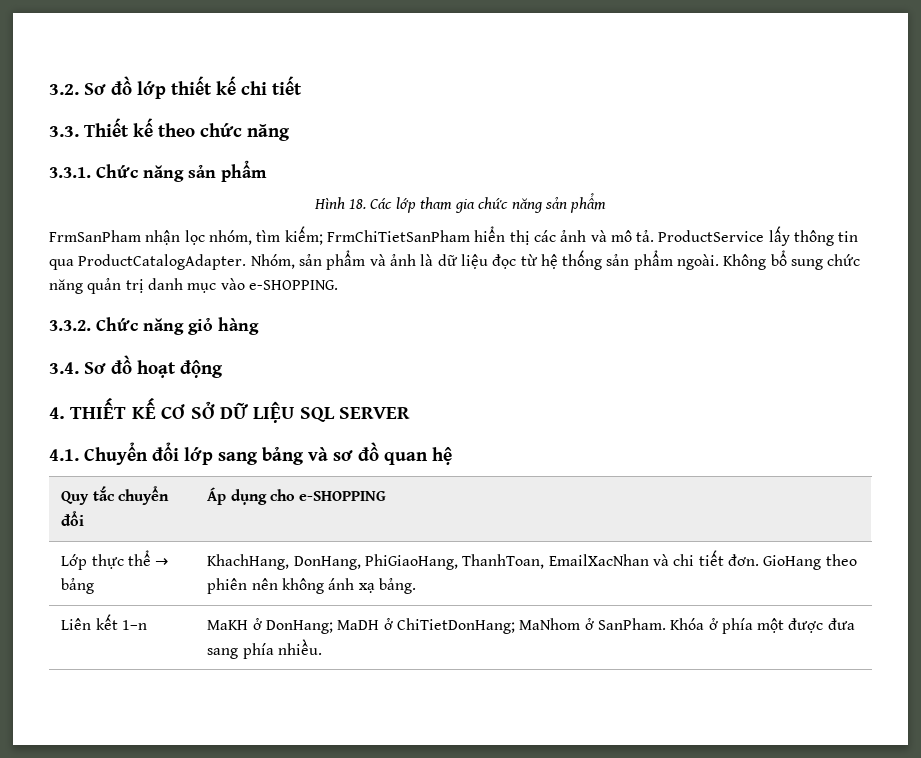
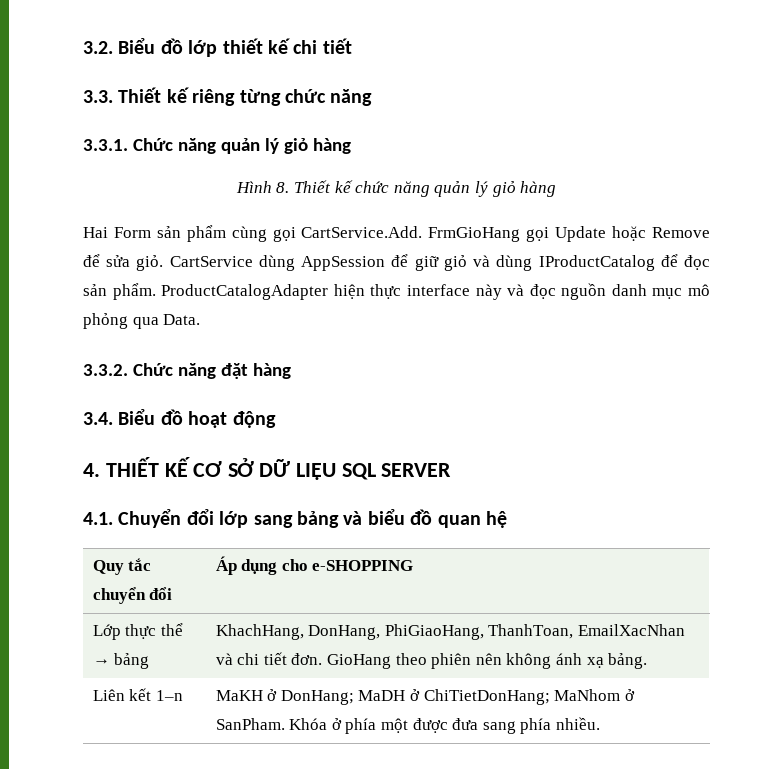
[84,83,106,95] Sơ -> [118,38,156,54] Biểu
[158,123,195,137] theo -> [192,89,281,106] riêng từng
[188,160,267,182] [313,193,607,213] [49,226,859,246] [49,250,861,270] [49,278,338,294] sản phẩm // Hình 18. Các lớp tham gia chức năng sản phẩm // FrmSanPham nhận lọc nhóm, tìm kiếm; FrmChiTietSanPham hiển thị các ảnh và mô tả. ProductService lấy thông tin qua ProductCatalogAdapter. Nhóm, sản phẩm và ảnh là dữ liệu đọc từ hệ thống sản phẩm ngoài. Không bổ sung chức năng quản trị danh mục vào e-SHOPPING. -> [220,138,351,154] [235,180,557,197] [83,225,710,242] [83,254,710,271] [83,283,710,300] [83,313,201,329] quản lý giỏ hàng // Hình 8. Thiết kế chức năng quản lý giỏ hàng // Hai Form sản phẩm cùng gọi CartService.Add. FrmGioHang gọi Update hoặc Remove để sửa giỏ. CartService dùng AppSession để giữ giỏ và dùng IProductCatalog để đọc sản phẩm. ProductCatalogAdapter hiện thực interface này và đọc nguồn danh mục mô phỏng qua Data.
[188,318,213,335] giỏ -> [220,363,248,379] đặt
[84,362,106,374] Sơ -> [118,409,156,425] Biểu
[333,450,353,461] sơ -> [367,509,405,525] biểu

